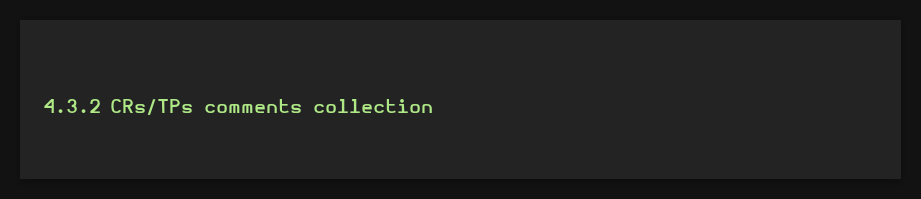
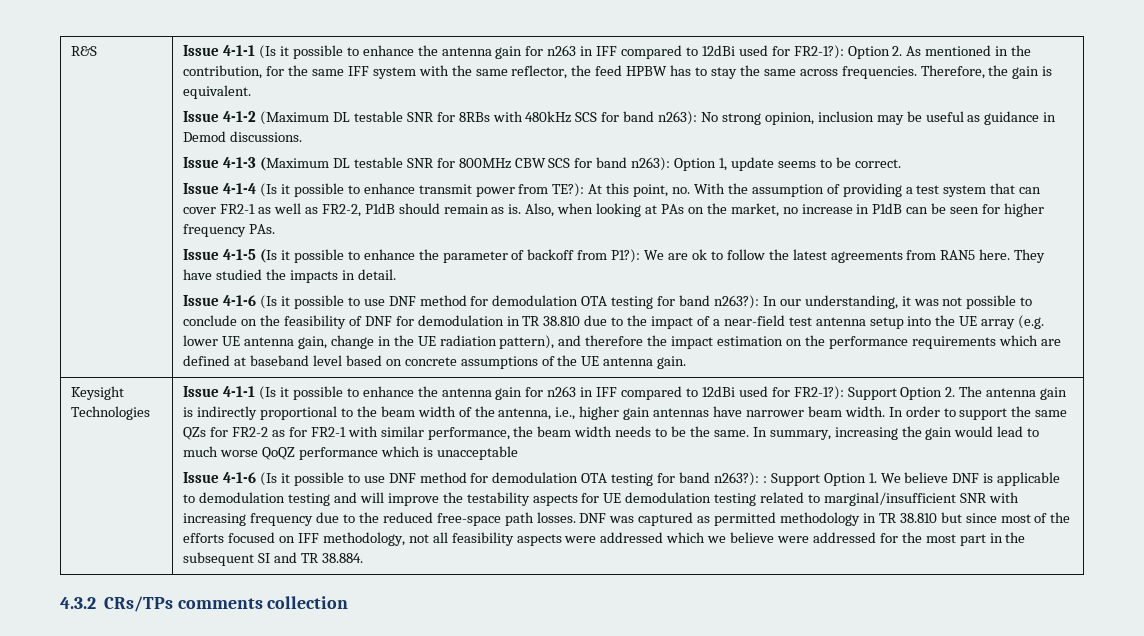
(43, 106) none -> [71,46,98,56] [183,45,1032,59] [183,65,1053,79] [183,85,252,99] [183,111,1057,125] [183,131,303,142] [183,157,901,171] [183,183,1042,197] [183,203,1044,217] [183,224,276,237] [183,249,1046,263] [183,269,396,283] [183,295,1033,309] [183,315,1045,329] [183,335,1061,349] [183,355,687,369] [71,386,125,400] [71,406,151,420] [183,386,1068,400] [183,406,1068,420] [183,426,1040,440] [183,446,518,460] [183,472,1061,486] [183,492,1019,506] [183,512,1071,526] [183,532,1026,546] [183,552,363,566] R&S | Issue 4-1-1 (Is it possible to enhance the antenna gain for n263 in IFF compared to 12dBi used for FR2-1?): Option 2. As mentioned in the contribution, for the same IFF system with the same reflector, the feed HPBW has to stay the same across frequencies. Therefore, the gain is equivalent. // Issue 4-1-2 (Maximum DL testable SNR for 8RBs with 480kHz SCS for band n263): No strong opinion, inclusion may be useful as guidance in Demod discussions. // Issue 4-1-3 (Maximum DL testable SNR for 800MHz CBW SCS for band n263): Option 1, update seems to be correct. // Issue 4-1-4 (Is it possible to enhance transmit power from TE?): At this point, no. With the assumption of providing a test system that can cover FR2-1 as well as FR2-2, P1dB should remain as is. Also, when looking at PAs on the market, no increase in P1dB can be seen for higher frequency PAs. // Issue 4-1-5 (Is it possible to enhance the parameter of backoff from P1?): We are ok to follow the latest agreements from RAN5 here. They have studied the impacts in detail. // Issue 4-1-6 (Is it possible to use DNF method for demodulation OTA testing for band n263?): In our understanding, it was not possible to conclude on the feasibility of DNF for demodulation in TR 38.810 due to the impact of a near-field test antenna setup into the UE array (e.g. lower UE antenna gain, change in the UE radiation pattern), and therefore the impact estimation on the performance requirements which are defined at baseband level based on concrete assumptions of the UE antenna gain. // Keysight Technologies | Issue 4-1-1 (Is it possible to enhance the antenna gain for n263 in IFF compared to 12dBi used for FR2-1?): Support Option 2. The antenna gain is indirectly proportional to the beam width of the antenna, i.e., higher gain antennas have narrower beam width. In order to support the same QZs for FR2-2 as for FR2-1 with similar performance, the beam width needs to be the same. In summary, increasing the gain would lead to much worse QoQZ performance which is unacceptable // Issue 4-1-6 (Is it possible to use DNF method for demodulation OTA testing for band n263?): : Support Option 1. We believe DNF is applicable to demodulation testing and will improve the testability aspects for UE demodulation testing related to marginal/insufficient SNR with increasing frequency due to the reduced free-space path losses. DNF was captured as permitted methodology in TR 38.810 but since most of the efforts focused on IFF methodology, not all feasibility aspects were addressed which we believe were addressed for the most part in the subsequent SI and TR 38.884. //

